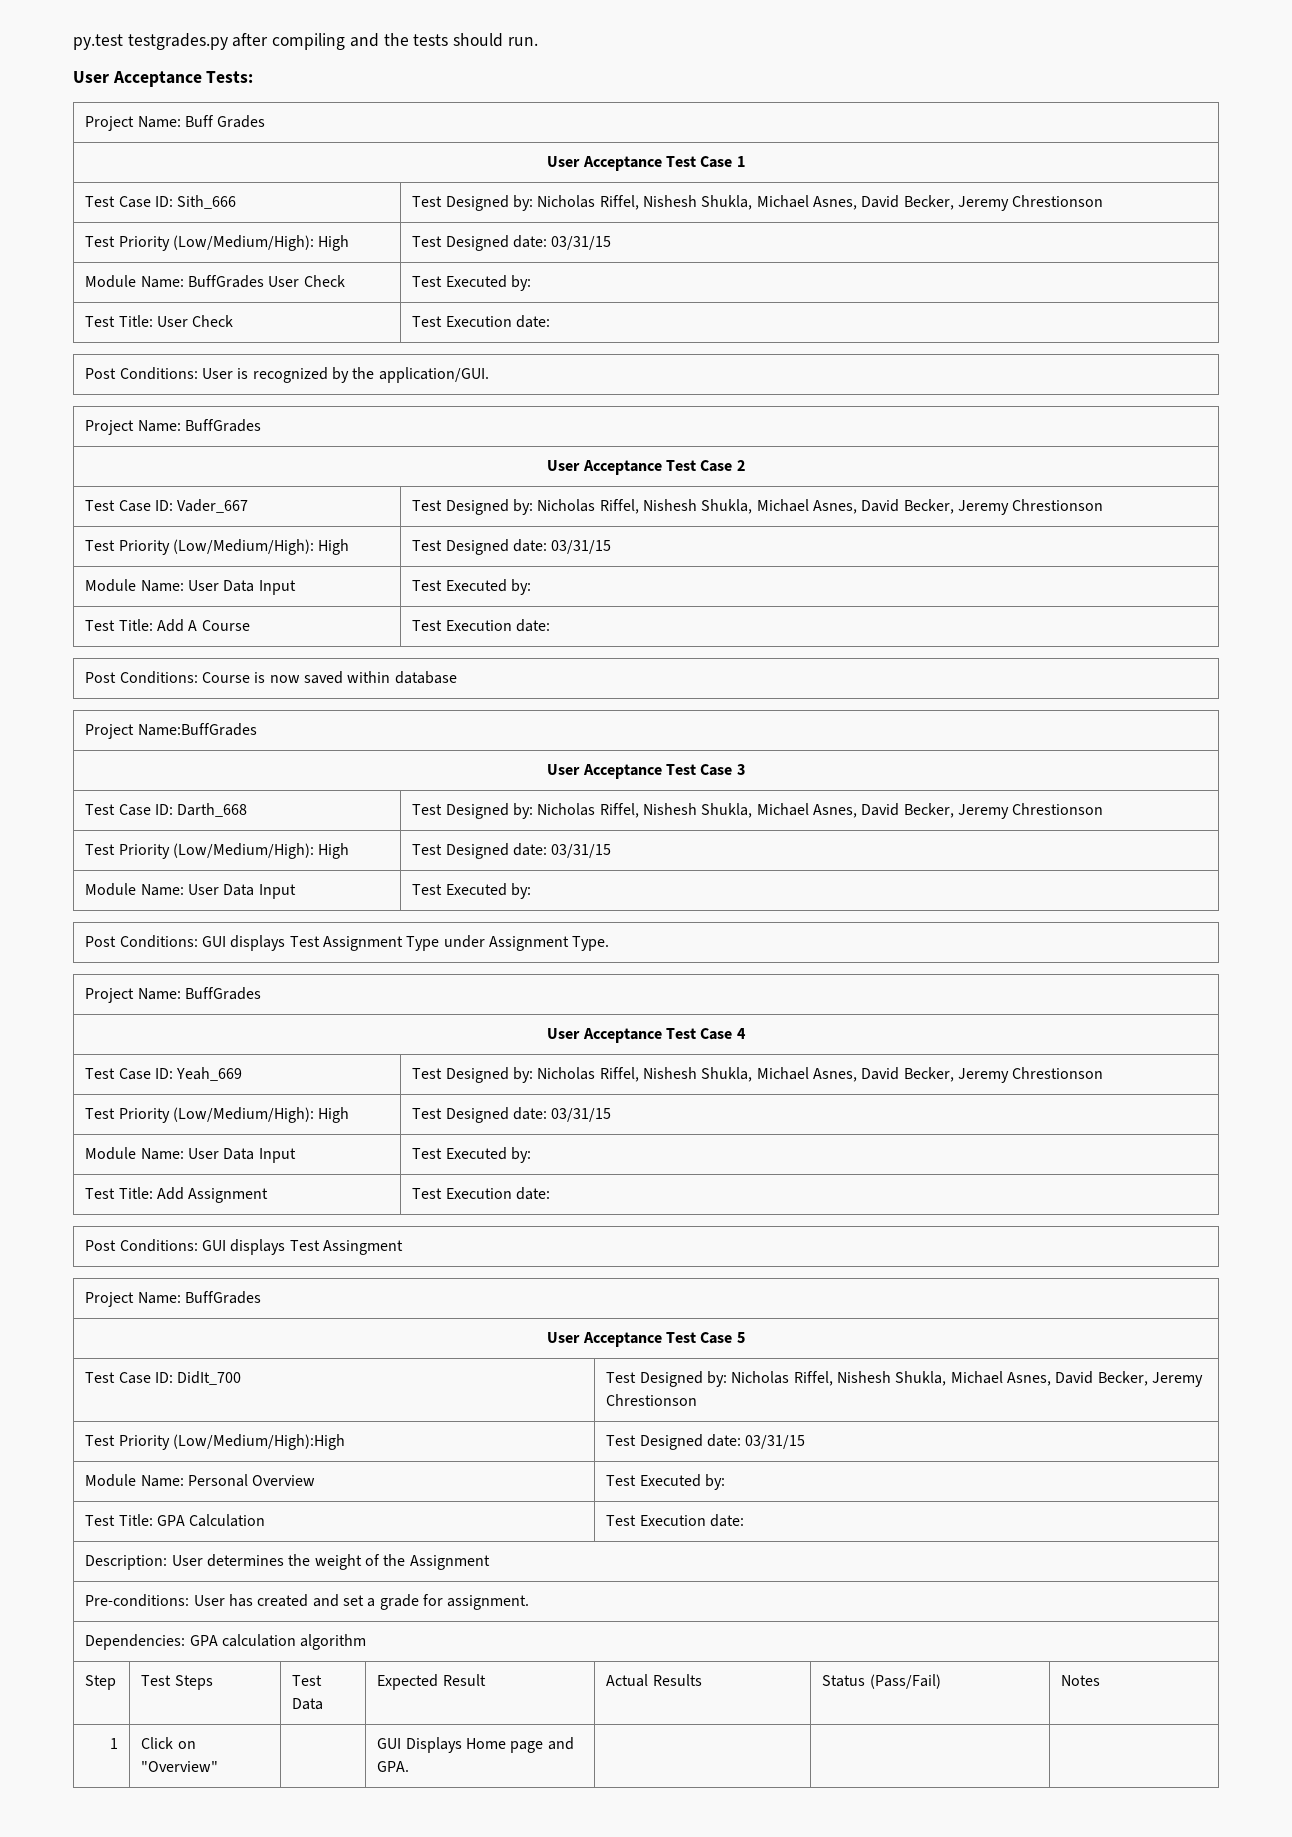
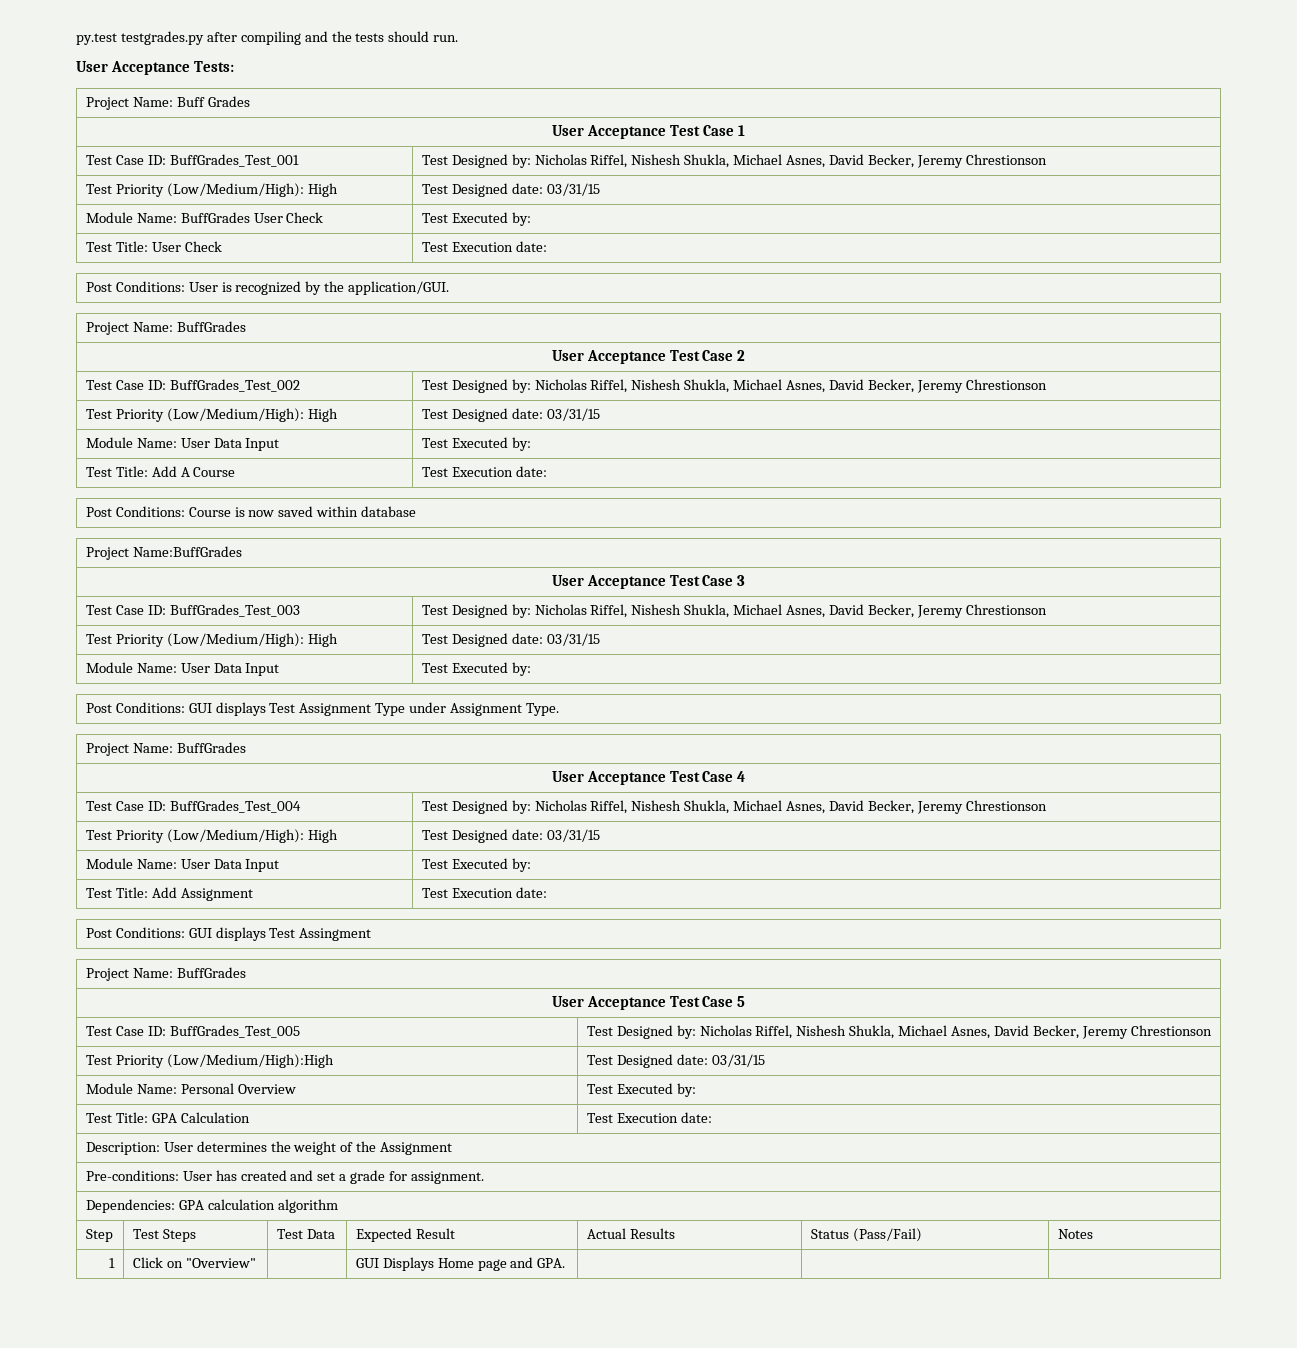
[177,195,237,209] Sith_666 -> [169,154,299,167] BuffGrades_Test_001
[177,499,249,513] Vader_667 -> [169,379,300,392] BuffGrades_Test_002
[177,803,248,817] Darth_668 -> [169,604,300,617] BuffGrades_Test_003
[176,1067,243,1081] Yeah_669 -> [169,800,301,813] BuffGrades_Test_004
[177,1371,242,1385] DidIt_700 -> [169,1025,300,1038] BuffGrades_Test_005

